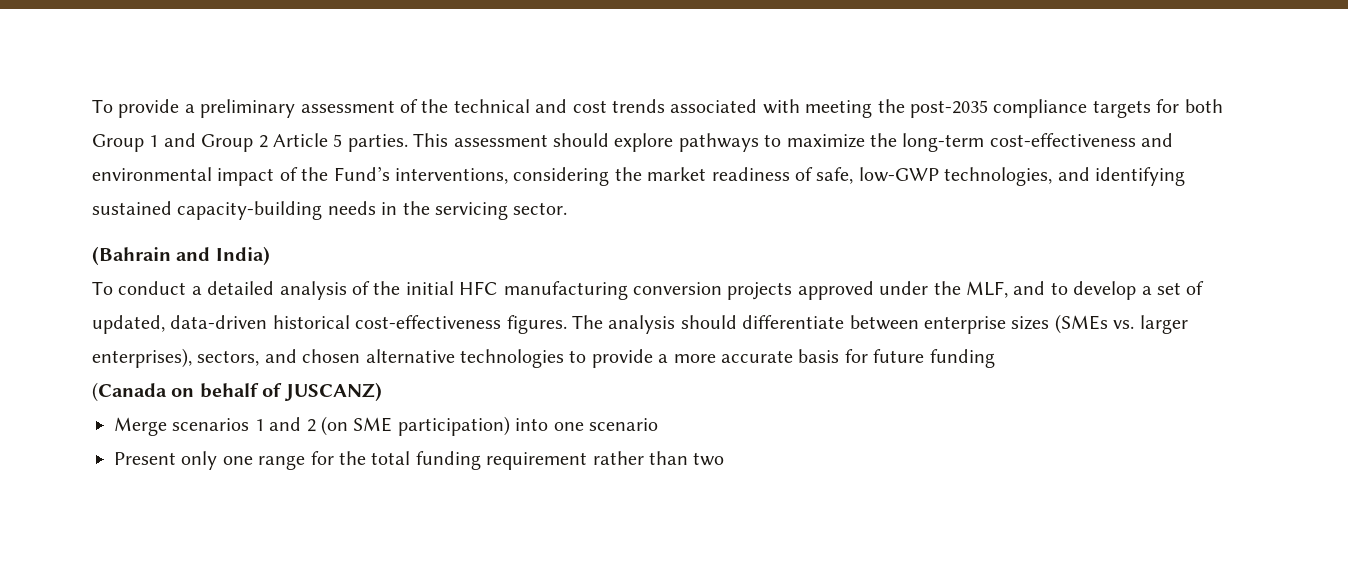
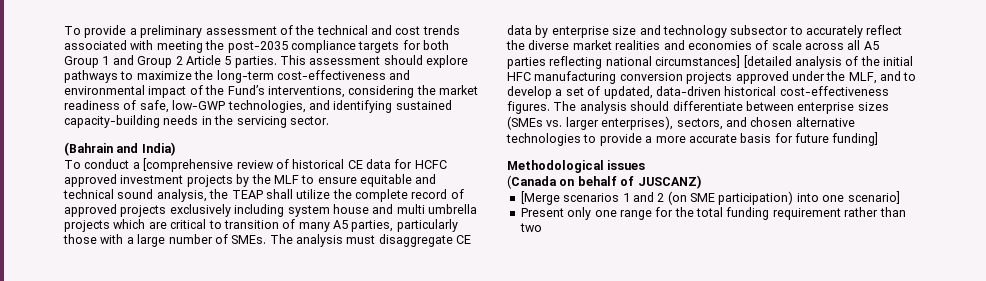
[207,281,275,295] detailed -> [143,158,447,172] [64,174,437,187] [63,189,464,202] [64,204,477,217] [64,219,458,232] [63,234,472,247] [507,25,903,38] [506,40,879,50] [507,55,792,69] [comprehensive review of historical CE data for HCFC approved investment projects by the MLF to ensure equitable and technical sound analysis, the TEAP shall utilize the complete record of approved projects exclusively including system house and multi umbrella projects which are critical to transition of many A5 parties, particularly those with a large number of SMEs. The analysis must disaggregate CE data by enterprise size and technology subsector to accurately reflect the diverse market realities and economies of scale across all A5 parties reflecting national circumstances] [detailed
[929,349,995,368] funding -> [832,132,879,146] [507,160,646,173] funding] // Methodological issues
[114,417,167,436] Merge -> [520,191,560,205] [Merge
[588,418,658,431] scenario -> [847,191,900,204] scenario]

